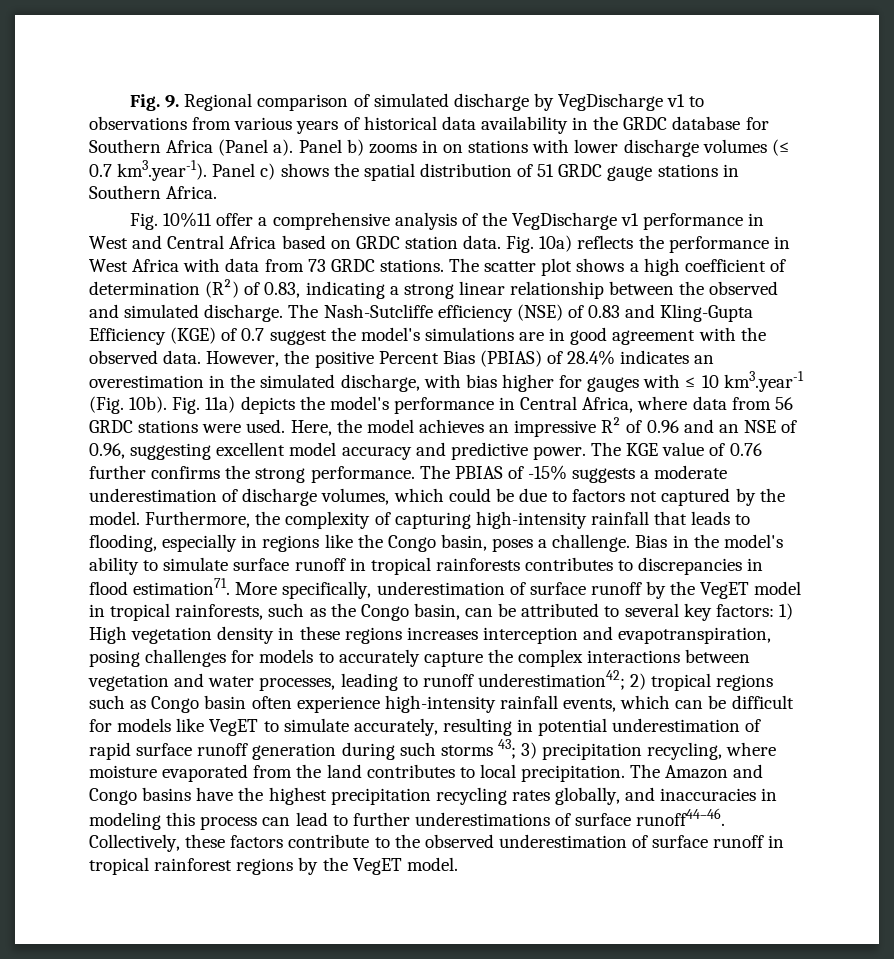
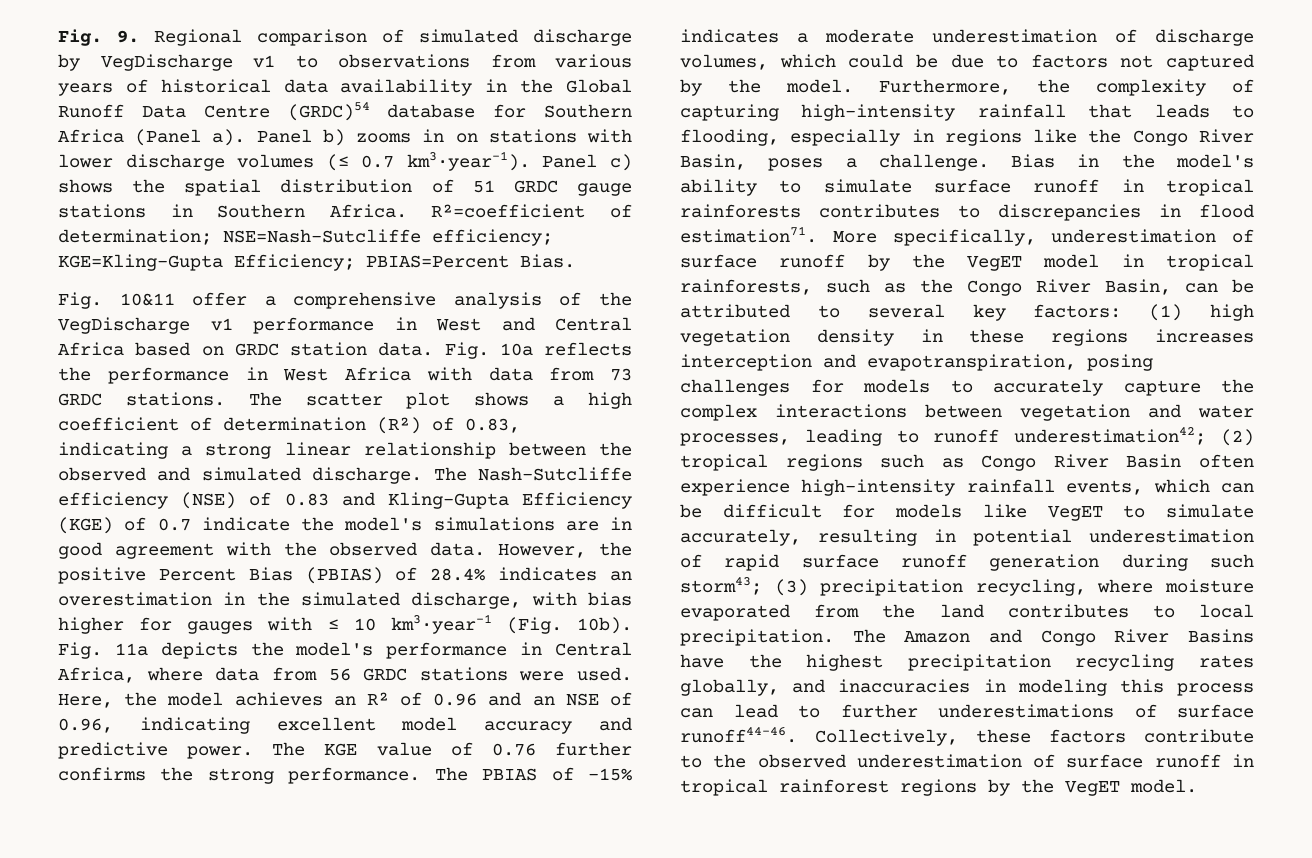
[623,117,668,130] GRDC -> [565,79,632,93] [58,102,370,121] Global Runoff Data Centre (GRDC)54
[117,160,208,181] km3.year-1). -> [406,151,530,171] km3·year-1).
[130,212,213,230] // Fig. 10%11 -> [431,204,633,218] [58,229,553,246] [58,254,575,271] [58,292,175,309] R²=coefficient of determination; NSE=Nash-Sutcliffe efficiency; KGE=Kling-Gupta Efficiency; PBIAS=Percent Bias. // Fig. 10&11
[539,235,573,252] 10a) -> [499,343,533,356] 10a
[269,330,327,345] suggest -> [201,517,290,531] indicate
[723,371,804,392] km3.year-1 -> [390,614,492,634] km3·year-1
[205,396,236,413] 11a) -> [114,643,148,656] 11a
[514,420,597,437] impressive -> (356, 701) none
[130,443,212,460] suggesting -> [139,717,250,734] indicating
[572,468,636,483] suggests -> [680,29,779,43] indicates
[440,534,487,551] basin, -> [1199,129,1254,143] [680,154,746,170] River Basin,
[413,603,460,620] basin, -> [1036,279,1171,295] River Basin,
[778,603,793,620] [89,626,127,644] 1) High -> [1149,304,1254,321] (1) high
[630,673,647,690] 2) -> [1221,429,1254,446] (2)
[204,695,247,709] basin -> [1053,454,1182,468] River Basin
[440,739,538,759] storms 43; 3) -> [680,577,808,596] storm43; (3)
[142,787,192,801] basins -> [1114,629,1254,643] River Basins

